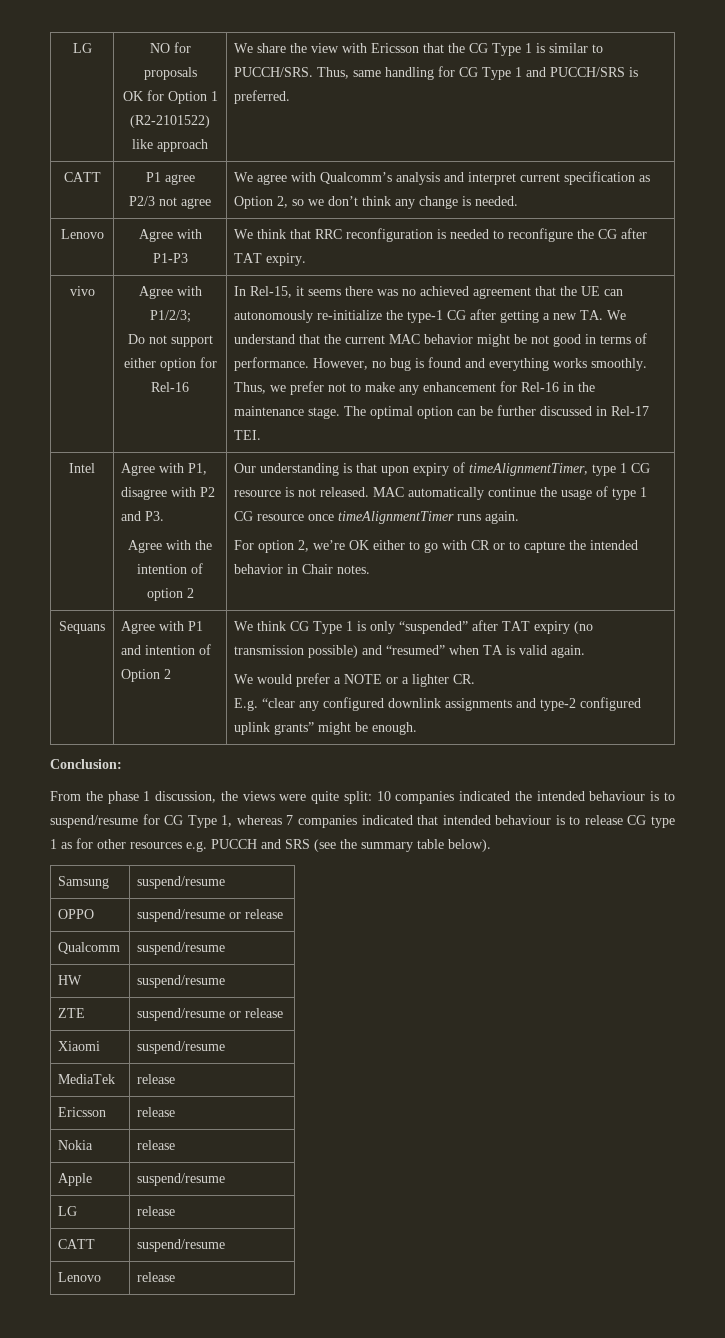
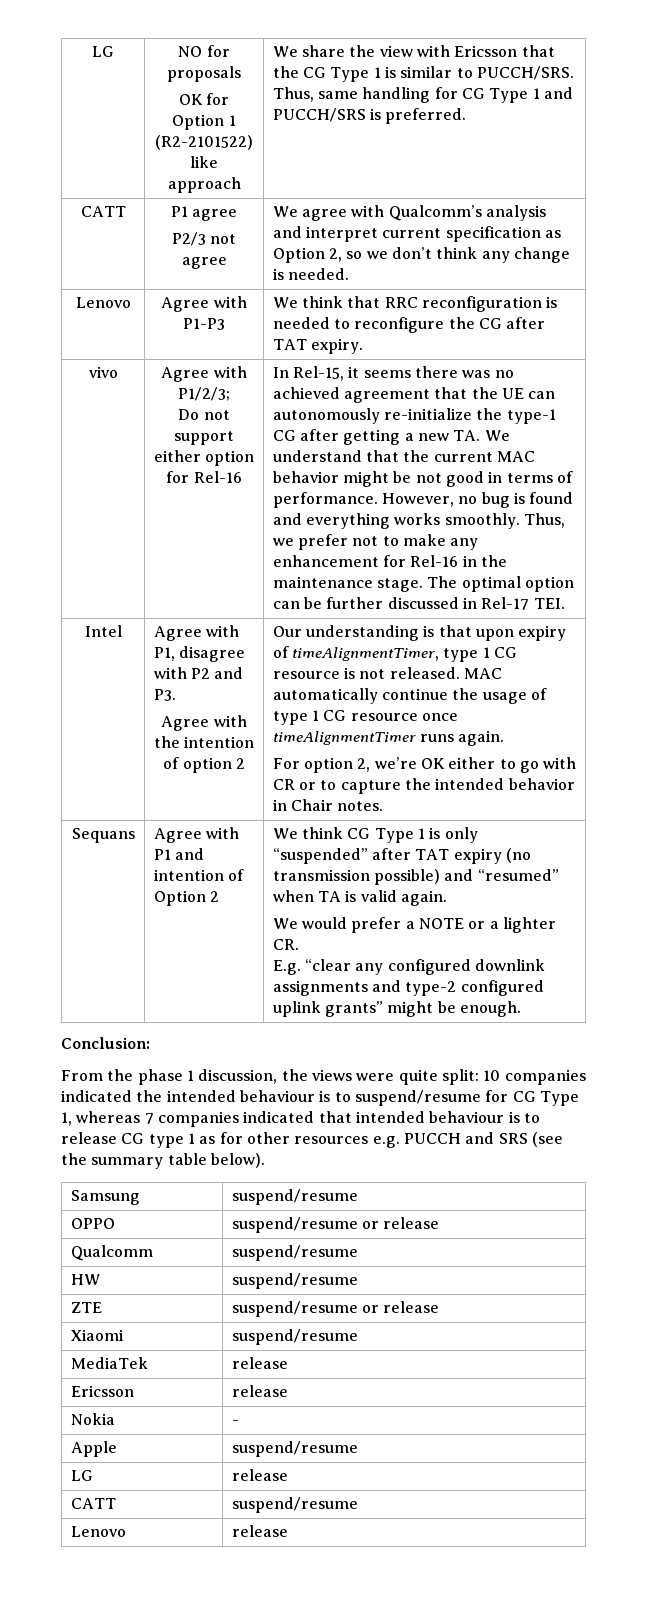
[137,1140,176,1150] release -> [231,1420,239,1425] -

